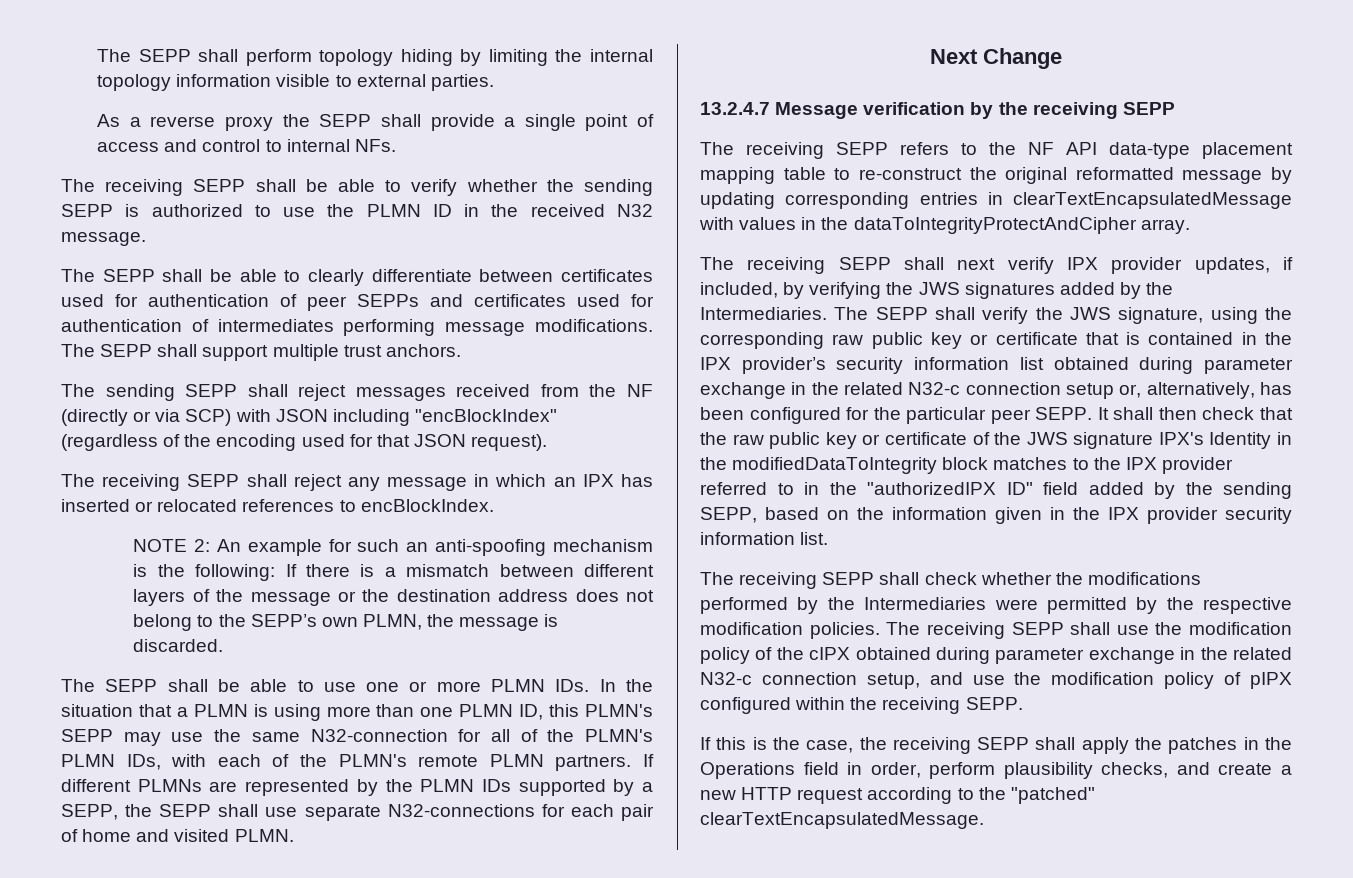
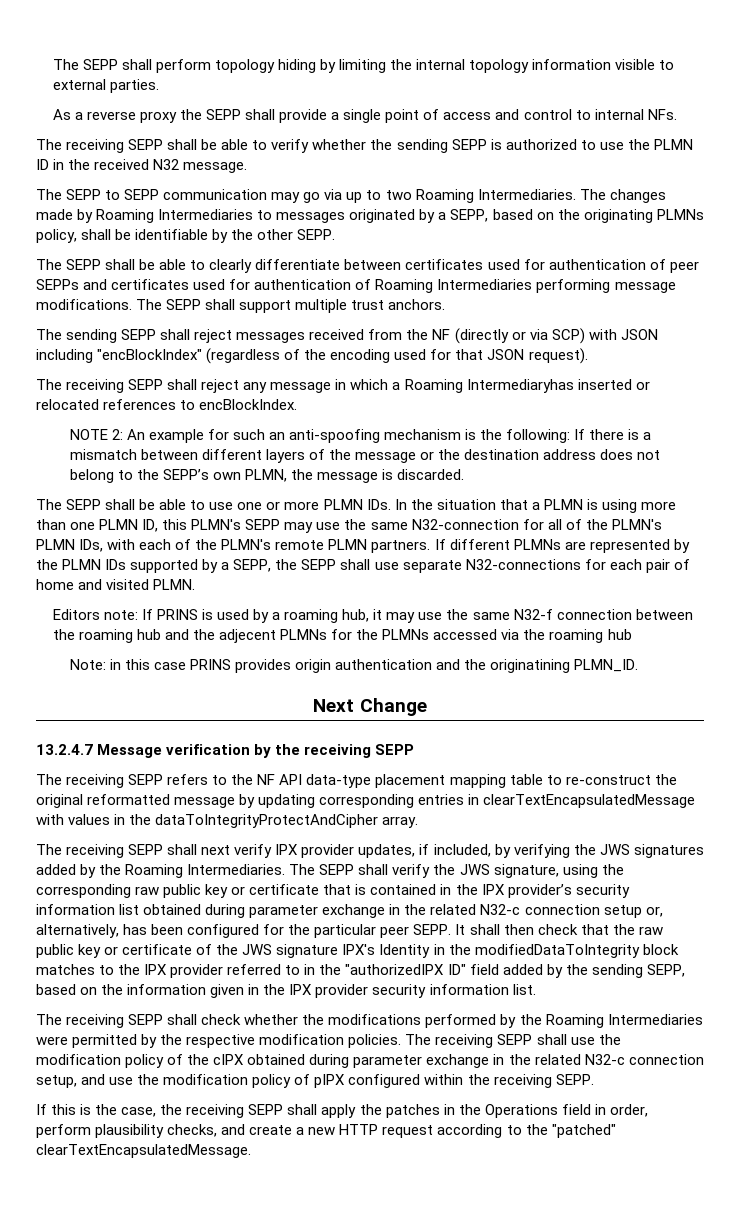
(146, 239) none -> [36,189,666,203] [36,209,704,223] [36,229,336,243] // The SEPP to SEPP communication may go via up to two Roaming Intermediaries. The changes made by Roaming Intermediaries to messages originated by a SEPP, based on the originating PLMNs policy, shall be identifiable by the other SEPP.
[217,319,334,332] intermediates -> [375,279,533,293] Roaming Intermediaries
[553,474,653,487] an IPX has -> [392,379,574,393] a Roaming Intermediaryhas
(294, 835) none -> [52,609,693,623] [52,629,632,643] [69,659,639,673] // Editors note: If PRINS is used by a roaming hub, it may use the same N32-f connection between the roaming hub and the adjecent PLMNs for the PLMNs accessed via the roaming hub // Note: in this case PRINS provides origin authentication and the originatining PLMN_ID.
(1174, 288) none -> [125,864,184,878] Roaming
(855, 603) none -> [545,1014,604,1028] Roaming

